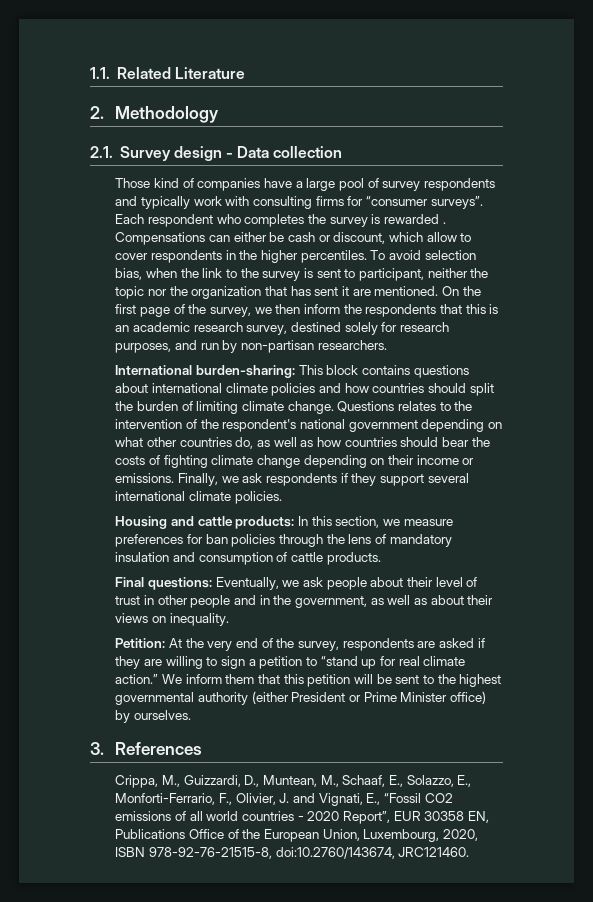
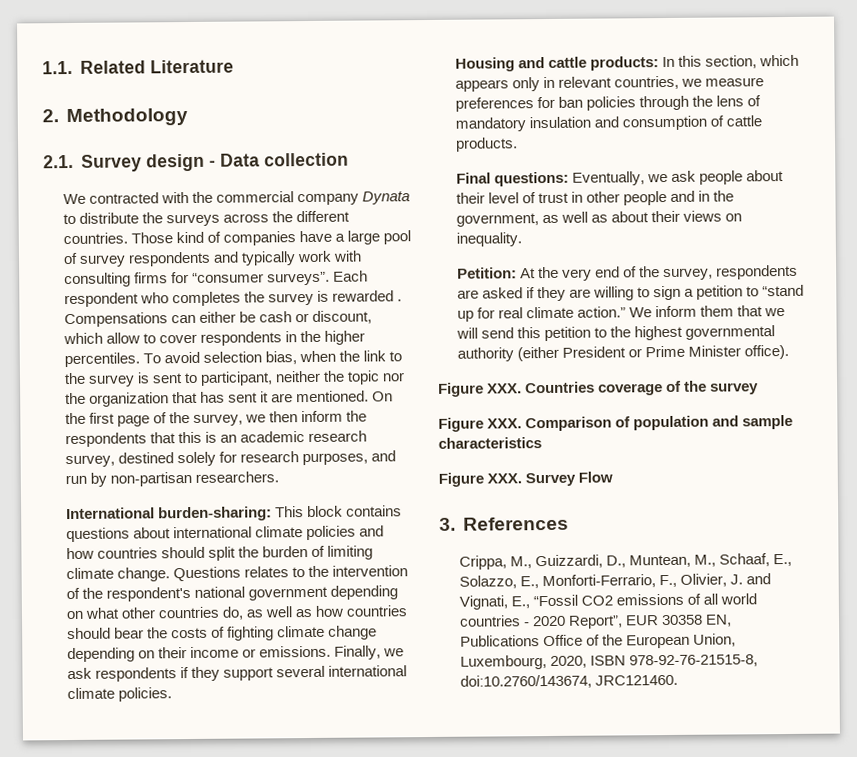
(343, 152) none -> [62,191,411,206] [62,210,351,227] [62,232,128,245] We contracted with the commercial company Dynata to distribute the surveys across the different countries.
(380, 522) none -> [759,54,800,67] [454,75,680,92] which appears only in relevant countries,
[283,674,420,687] this petition will be sent -> [764,308,786,317] [455,326,592,342] we will send this petition
[449,691,486,704] [115,710,192,723] office) by ourselves. -> [744,344,790,360] [438,380,760,397] [438,414,794,432] [438,437,542,449] [438,471,614,487] office). // Figure XXX. Countries coverage of the survey // Figure XXX. Comparison of population and sample characteristics // Figure XXX. Survey Flow

